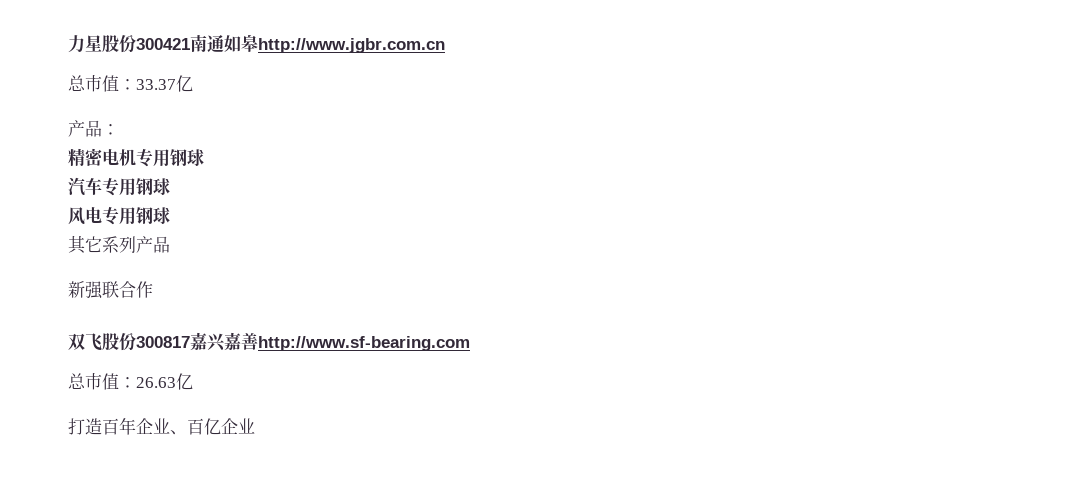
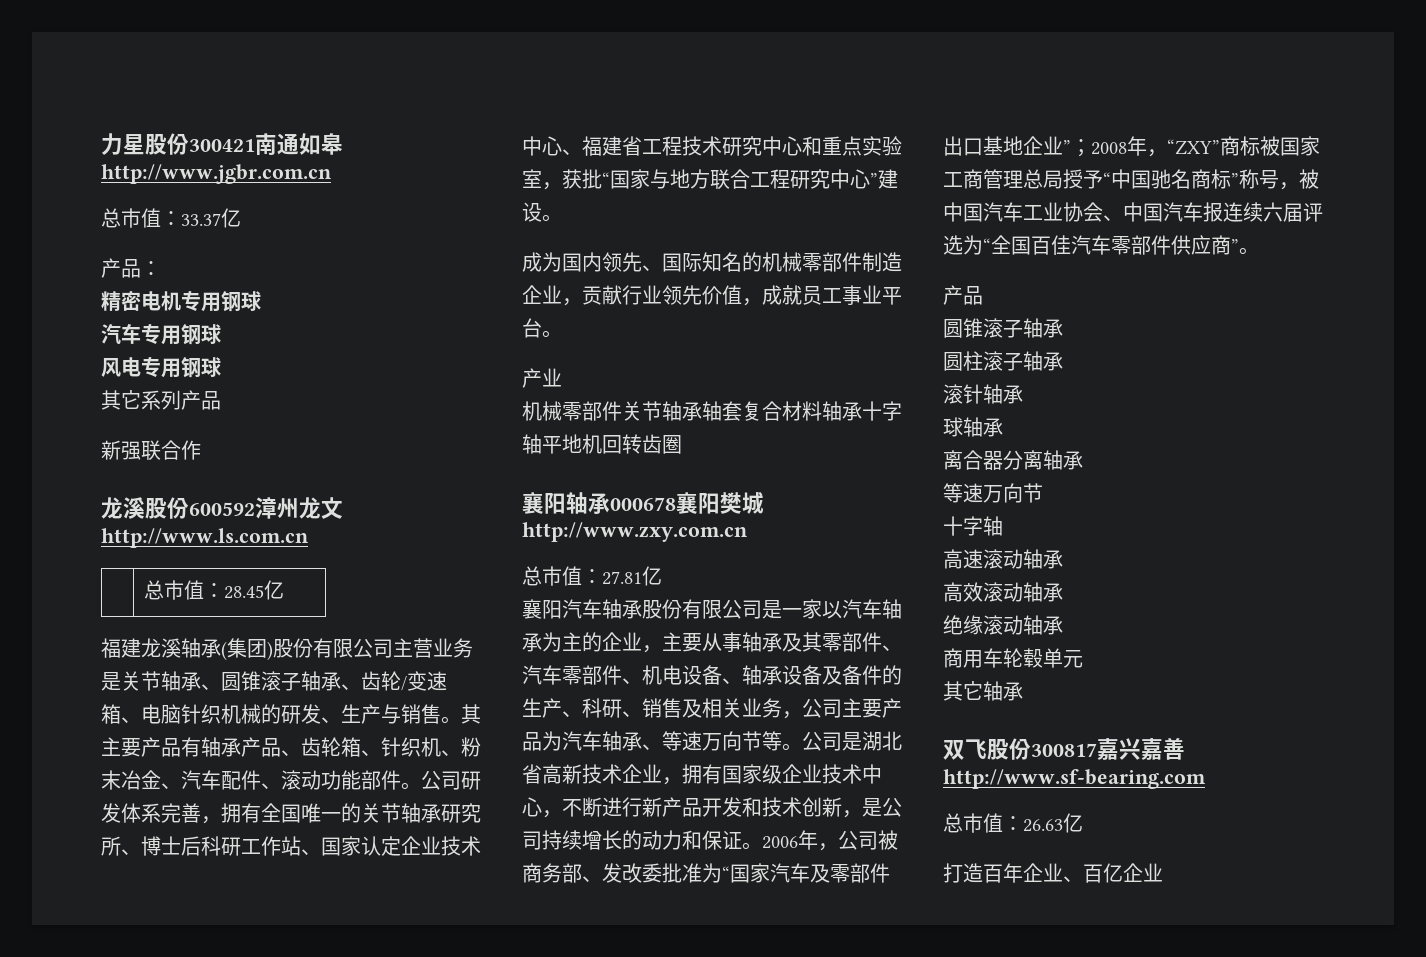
(153, 289) none -> [101,497,343,519] [101,528,309,548] [144,580,285,600] [101,638,473,661] [101,671,447,691] [101,704,481,724] [101,737,481,757] [101,770,481,790] [101,803,481,824] [101,836,481,856] [522,136,902,156] [522,169,898,190] [522,202,562,222] [522,252,902,272] [522,285,902,306] [522,318,562,338] [522,368,562,388] [522,401,902,421] [522,434,682,454] [522,491,764,514] [522,522,748,542] [522,566,662,586] [522,599,902,619] [522,632,902,653] [522,665,902,685] [522,698,902,719] [522,731,902,751] [522,764,882,785] [522,797,902,818] [522,830,898,851] [522,863,890,883] [943,136,1320,157] [943,169,1319,190] [943,202,1323,222] [943,235,1259,255] [943,285,983,305] [943,318,1063,338] [943,351,1063,371] [943,384,1023,404] [943,417,1003,437] [943,450,1083,470] [943,483,1043,503] [943,516,1003,536] [943,549,1063,569] [943,582,1063,602] [943,615,1063,635] [943,648,1083,668] [943,681,1023,701] // 龙溪股份600592漳州龙文http://www.ls.com.cn // | 总市值：28.45亿 // 福建龙溪轴承(集团)股份有限公司主营业务是关节轴承、圆锥滚子轴承、齿轮/变速箱、电脑针织机械的研发、生产与销售。其主要产品有轴承产品、齿轮箱、针织机、粉末冶金、汽车配件、滚动功能部件。公司研发体系完善，拥有全国唯一的关节轴承研究所、博士后科研工作站、国家认定企业技术中心、福建省工程技术研究中心和重点实验室，获批“国家与地方联合工程研究中心”建设。 // 成为国内领先、国际知名的机械零部件制造企业，贡献行业领先价值，成就员工事业平台。 // 产业 // 机械零部件关节轴承轴套复合材料轴承十字轴平地机回转齿圈 // 襄阳轴承000678襄阳樊城http://www.zxy.com.cn // 总市值：27.81亿 // 襄阳汽车轴承股份有限公司是一家以汽车轴承为主的企业，主要从事轴承及其零部件、汽车零部件、机电设备、轴承设备及备件的生产、科研、销售及相关业务，公司主要产品为汽车轴承、等速万向节等。公司是湖北省高新技术企业，拥有国家级企业技术中心，不断进行新产品开发和技术创新，是公司持续增长的动力和保证。2006年，公司被商务部、发改委批准为“国家汽车及零部件出口基地企业”；2008年，“ZXY”商标被国家工商管理总局授予“中国驰名商标”称号，被中国汽车工业协会、中国汽车报连续六届评选为“全国百佳汽车零部件供应商”。 // 产品 // 圆锥滚子轴承 // 圆柱滚子轴承 // 滚针轴承 // 球轴承 // 离合器分离轴承 // 等速万向节 // 十字轴 // 高速滚动轴承 // 高效滚动轴承 // 绝缘滚动轴承 // 商用车轮毂单元 // 其它轴承

